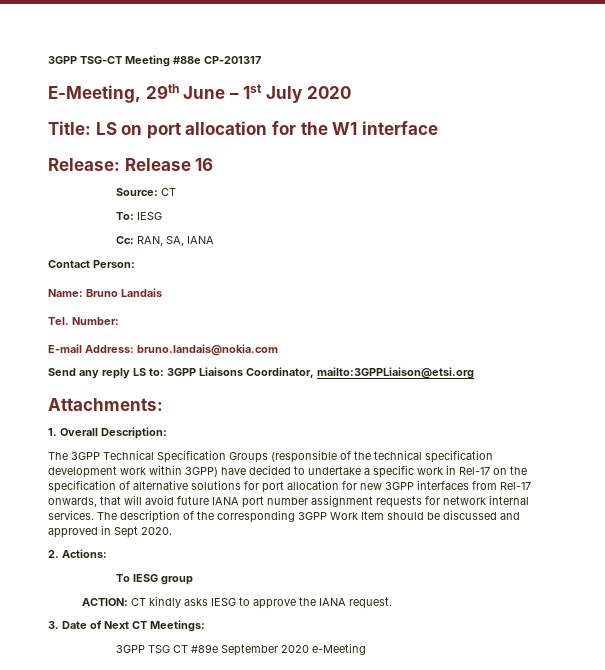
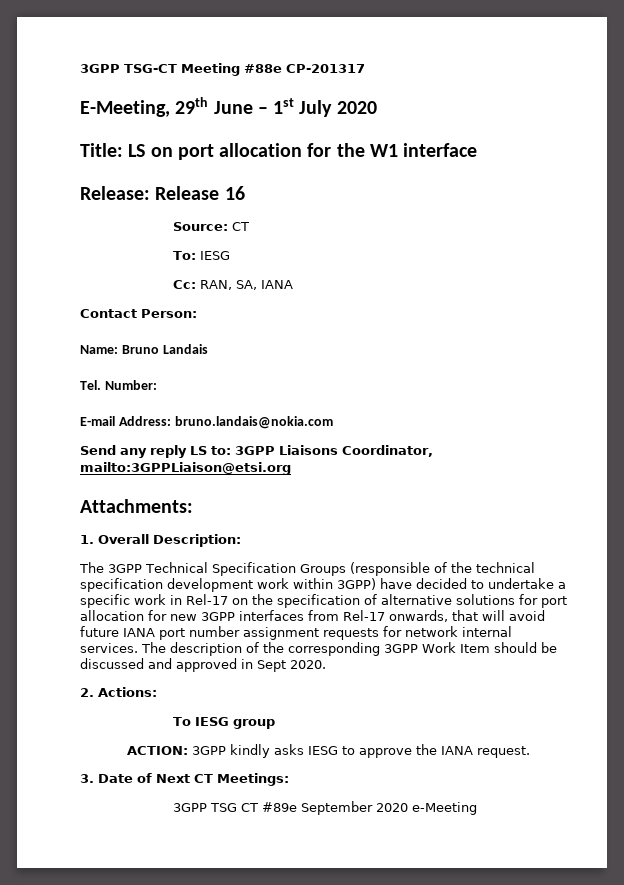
[130,598,146,606] CT -> [191,746,226,755] 3GPP

